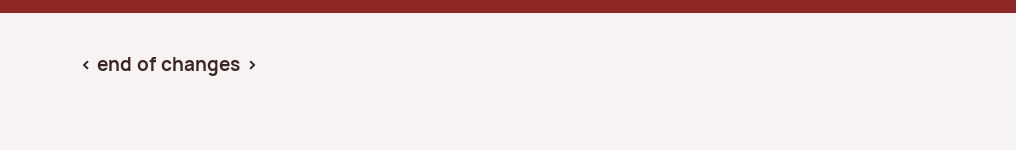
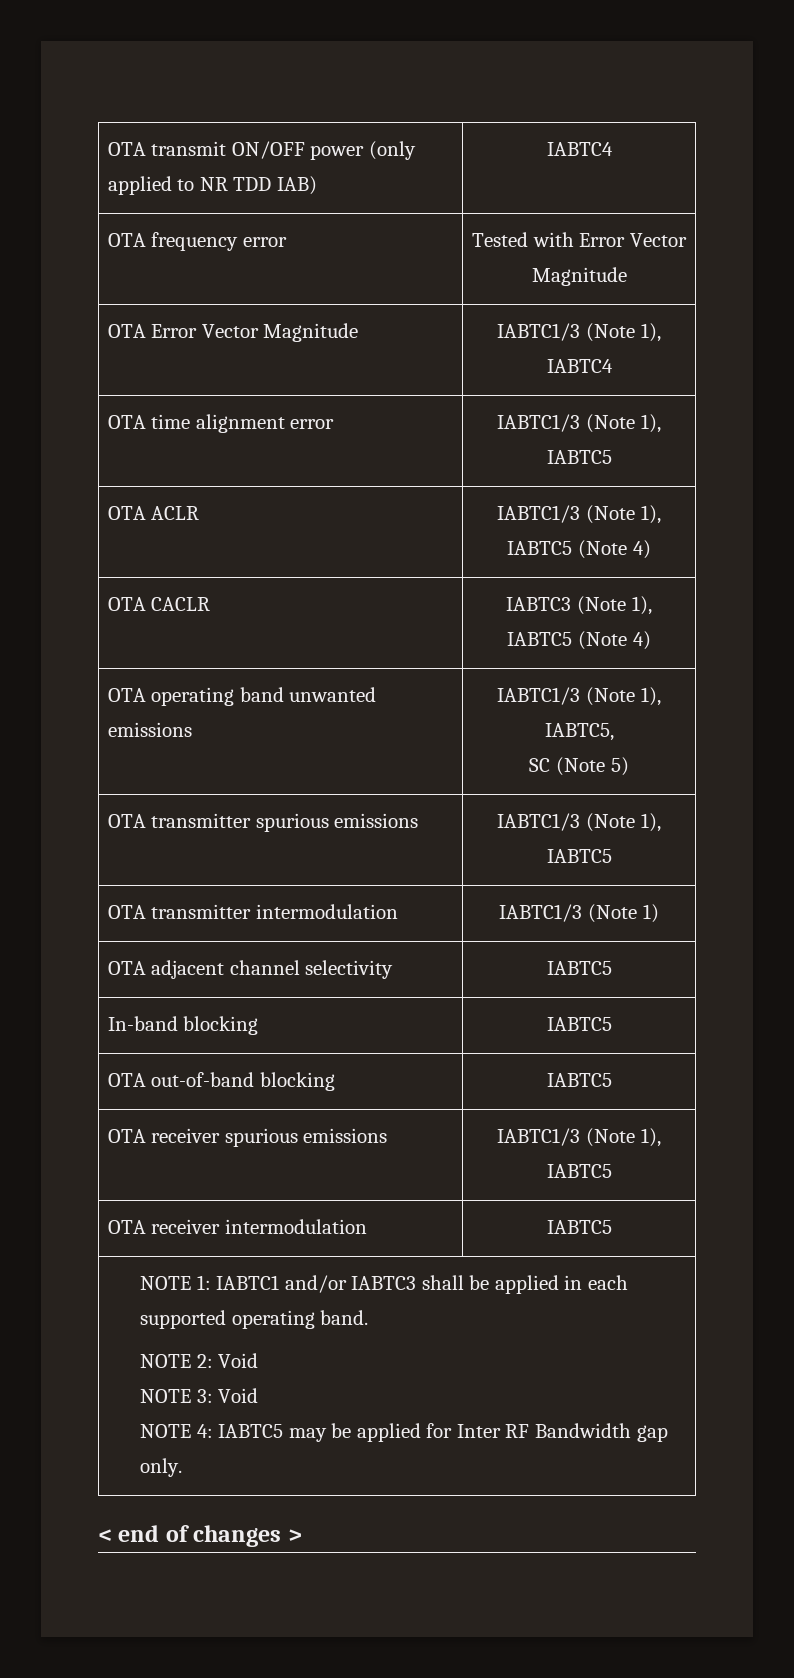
(80, 65) none -> [107,141,416,160] [107,176,317,195] [546,142,613,156] [107,232,287,251] [472,232,687,247] [531,267,627,286] [107,323,359,342] [497,323,661,342] [546,359,613,373] [107,414,335,433] [497,414,661,433] [546,450,612,464] [107,506,200,520] [497,505,661,524] [507,540,651,559] [107,597,211,611] [506,596,652,615] [507,631,651,650] [107,687,377,706] [107,722,192,737] [497,687,661,706] [544,723,614,741] [529,757,629,776] [107,813,419,832] [497,813,661,832] [546,849,612,863] [107,904,398,919] [499,904,659,923] [107,960,394,979] [546,961,612,975] [107,1016,259,1035] [546,1017,612,1031] [107,1072,335,1091] [546,1073,612,1087] [107,1128,388,1147] [497,1128,661,1147] [546,1164,612,1178] [107,1219,367,1234] [546,1220,612,1234] [140,1275,629,1294] [140,1310,369,1329] [140,1353,259,1368] [140,1388,259,1403] [140,1423,668,1442] [140,1458,183,1477] OTA transmit ON/OFF power (only applied to NR TDD IAB) | IABTC4 // OTA frequency error | Tested with Error Vector Magnitude // OTA Error Vector Magnitude | IABTC1/3 (Note 1), IABTC4 // OTA time alignment error | IABTC1/3 (Note 1), IABTC5 // OTA ACLR | IABTC1/3 (Note 1), IABTC5 (Note 4) // OTA CACLR | IABTC3 (Note 1), IABTC5 (Note 4) // OTA operating band unwanted emissions | IABTC1/3 (Note 1), IABTC5, // SC (Note 5) // OTA transmitter spurious emissions | IABTC1/3 (Note 1), IABTC5 // OTA transmitter intermodulation | IABTC1/3 (Note 1) // OTA adjacent channel selectivity | IABTC5 // In-band blocking | IABTC5 // OTA out-of-band blocking | IABTC5 // OTA receiver spurious emissions | IABTC1/3 (Note 1), IABTC5 // OTA receiver intermodulation | IABTC5 // NOTE 1: IABTC1 and/or IABTC3 shall be applied in each supported operating band. // NOTE 2: Void // NOTE 3: Void // NOTE 4: IABTC5 may be applied for Inter RF Bandwidth gap only. //

